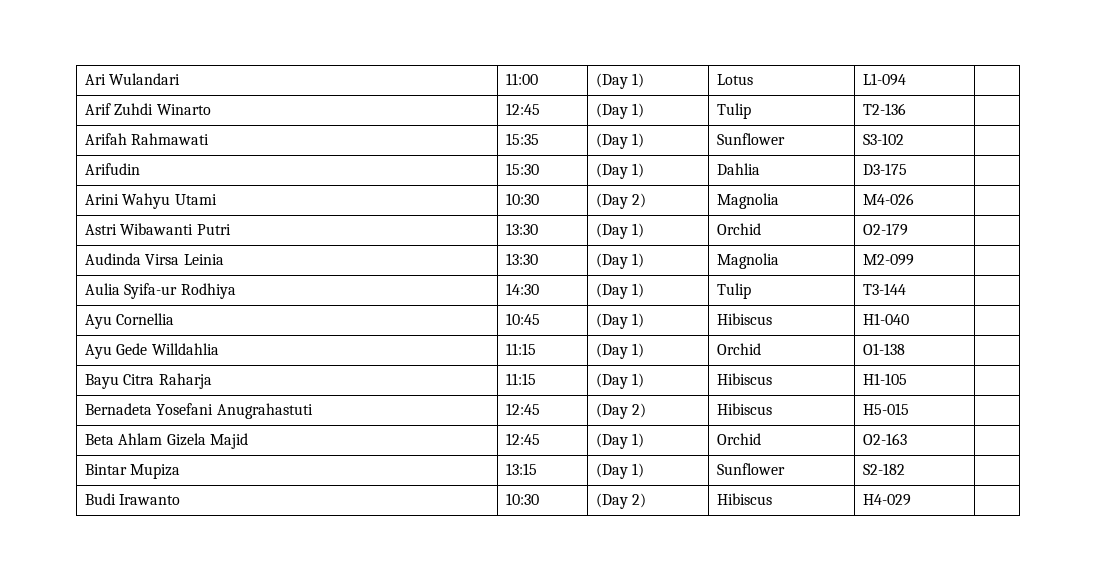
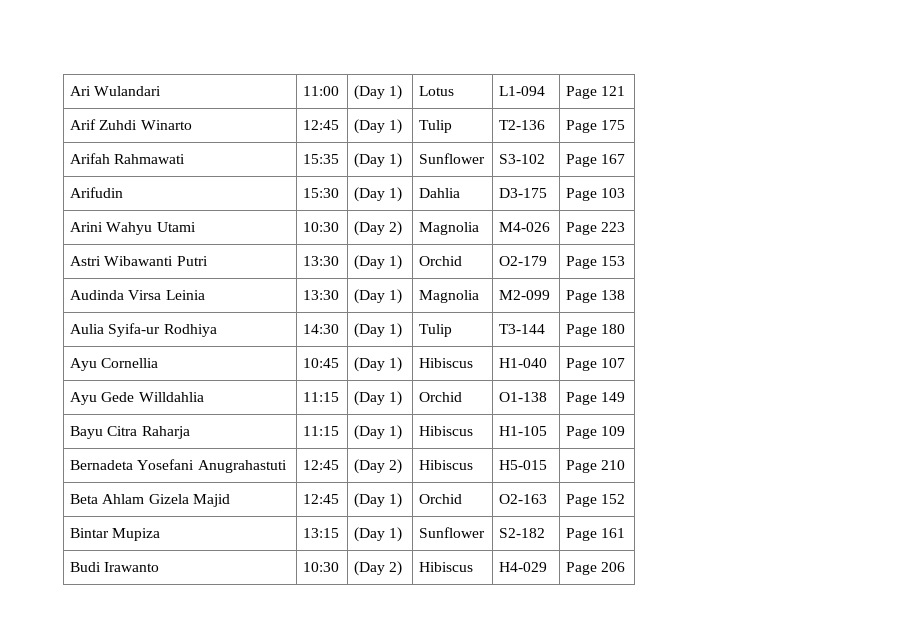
(907, 79) none -> [566,86,626,99] Page 121
(907, 109) none -> [566,120,626,133] Page 175
(905, 139) none -> [566,154,626,167] Page 167
(908, 169) none -> [566,188,626,201] Page 103
(915, 199) none -> [566,222,626,235] Page 223
(909, 229) none -> [566,256,626,269] Page 153
(915, 260) none -> [566,290,626,303] Page 138
(907, 289) none -> [566,324,626,337] Page 180
(910, 319) none -> [566,358,626,371] Page 107
(906, 349) none -> [566,392,626,405] Page 149
(908, 379) none -> [566,426,626,439] Page 109
(910, 409) none -> [566,460,626,473] Page 210
(908, 439) none -> [566,494,626,507] Page 152
(906, 469) none -> [566,528,626,541] Page 161
(912, 500) none -> [566,562,626,575] Page 206

